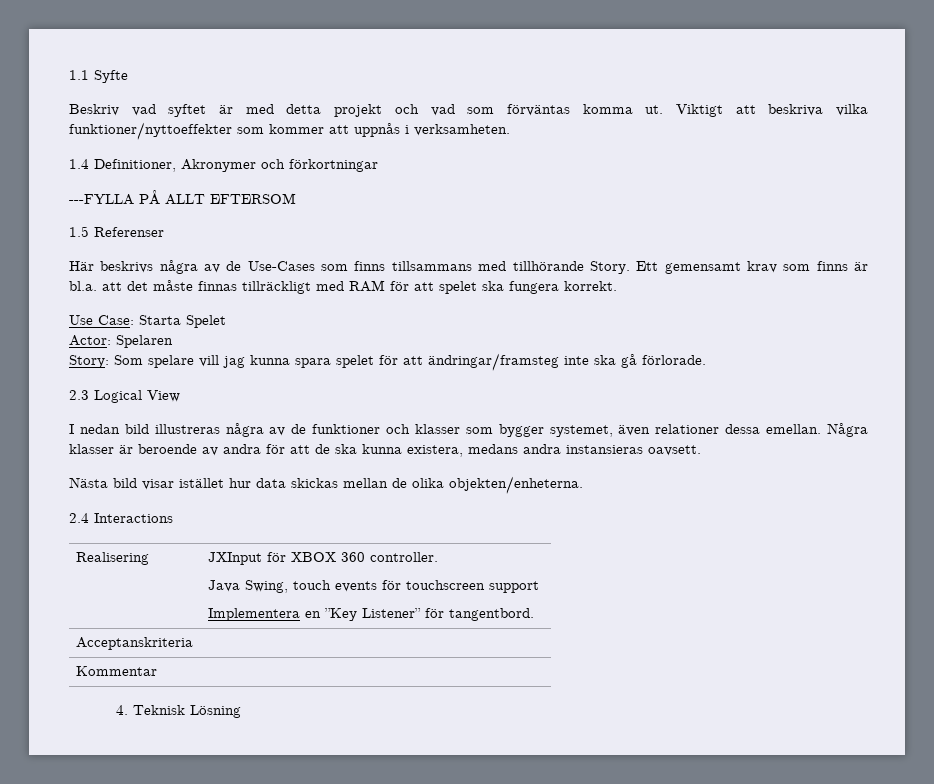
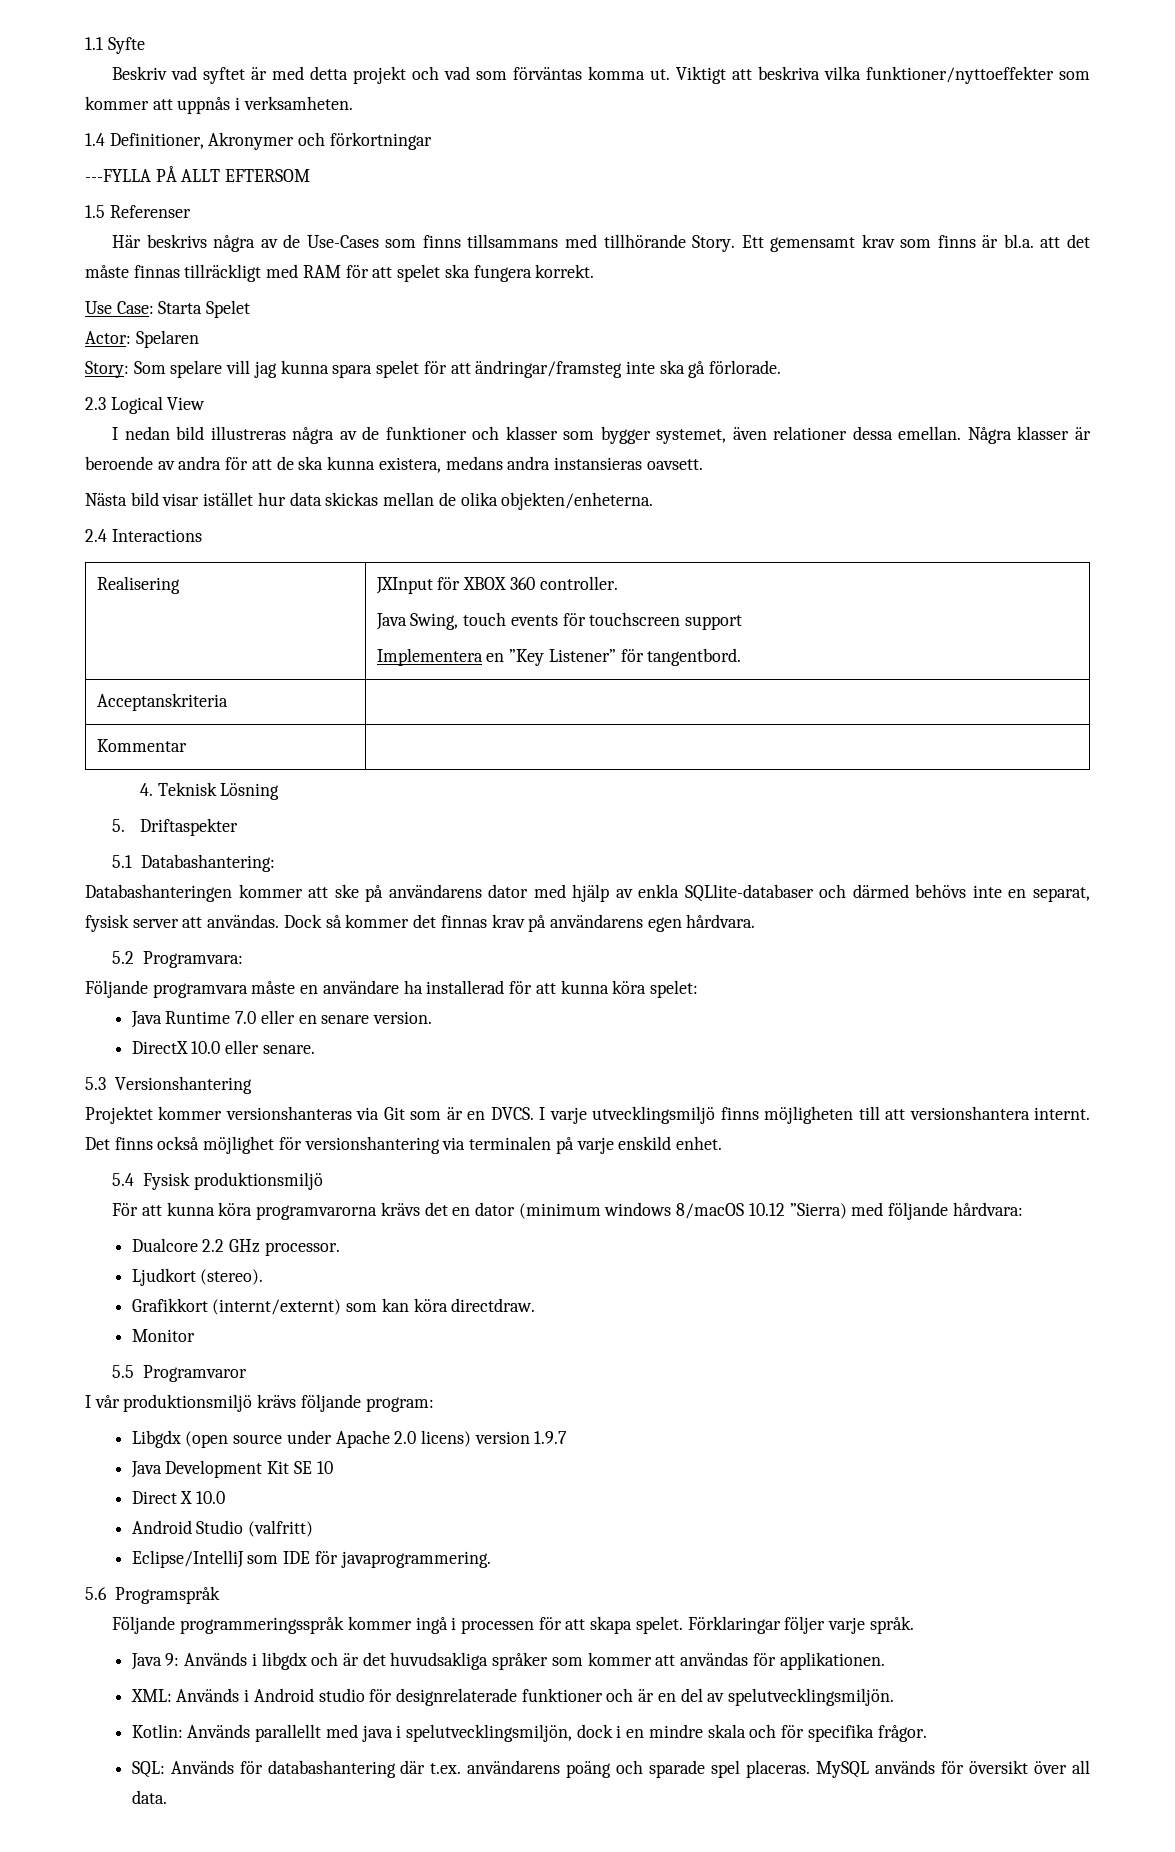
(242, 711) none -> [112,818,238,836] [112,854,276,872] [85,884,1090,902] [85,914,756,932] [112,951,244,968] [85,980,698,998] [130,1010,432,1028] [131,1040,315,1054] [85,1076,252,1094] [85,1106,1091,1124] [85,1136,722,1154] [112,1172,323,1190] [112,1202,1023,1220] [131,1238,340,1256] [131,1268,264,1286] [131,1298,536,1315] [131,1329,195,1342] [112,1365,248,1382] [85,1394,434,1412] [131,1430,568,1448] [130,1460,333,1478] [131,1491,226,1504] [131,1520,314,1537] [131,1550,491,1568] [85,1586,220,1604] [112,1616,914,1634] [130,1652,885,1670] [130,1688,895,1706] [131,1724,927,1742] [131,1760,1090,1778] [131,1790,167,1804] // 5. Driftaspekter // 5.1 Databashantering: // Databashanteringen kommer att ske på användarens dator med hjälp av enkla SQLlite-databaser och därmed behövs inte en separat, fysisk server att användas. Dock så kommer det finnas krav på användarens egen hårdvara. // 5.2 Programvara: // Följande programvara måste en användare ha installerad för att kunna köra spelet: // Java Runtime 7.0 eller en senare version. // DirectX 10.0 eller senare. // 5.3 Versionshantering // Projektet kommer versionshanteras via Git som är en DVCS. I varje utvecklingsmiljö finns möjligheten till att versionshantera internt. Det finns också möjlighet för versionshantering via terminalen på varje enskild enhet. // 5.4 Fysisk produktionsmiljö // För att kunna köra programvarorna krävs det en dator (minimum windows 8/macOS 10.12 ”Sierra) med följande hårdvara: // Dualcore 2.2 GHz processor. // Ljudkort (stereo). // Grafikkort (internt/externt) som kan köra directdraw. // Monitor // 5.5 Programvaror // I vår produktionsmiljö krävs följande program: // Libgdx (open source under Apache 2.0 licens) version 1.9.7 // Java Development Kit SE 10 // Direct X 10.0 // Android Studio (valfritt) // Eclipse/IntelliJ som IDE för javaprogrammering. // 5.6 Programspråk // Följande programmeringsspråk kommer ingå i processen för att skapa spelet. Förklaringar följer varje språk. // Java 9: Används i libgdx och är det huvudsakliga språker som kommer att användas för applikationen. // XML: Används i Android studio för designrelaterade funktioner och är en del av spelutvecklingsmiljön. // Kotlin: Används parallellt med java i spelutvecklingsmiljön, dock i en mindre skala och för specifika frågor. // SQL: Används för databashantering där t.ex. användarens poäng och sparade spel placeras. MySQL används för översikt över all data.

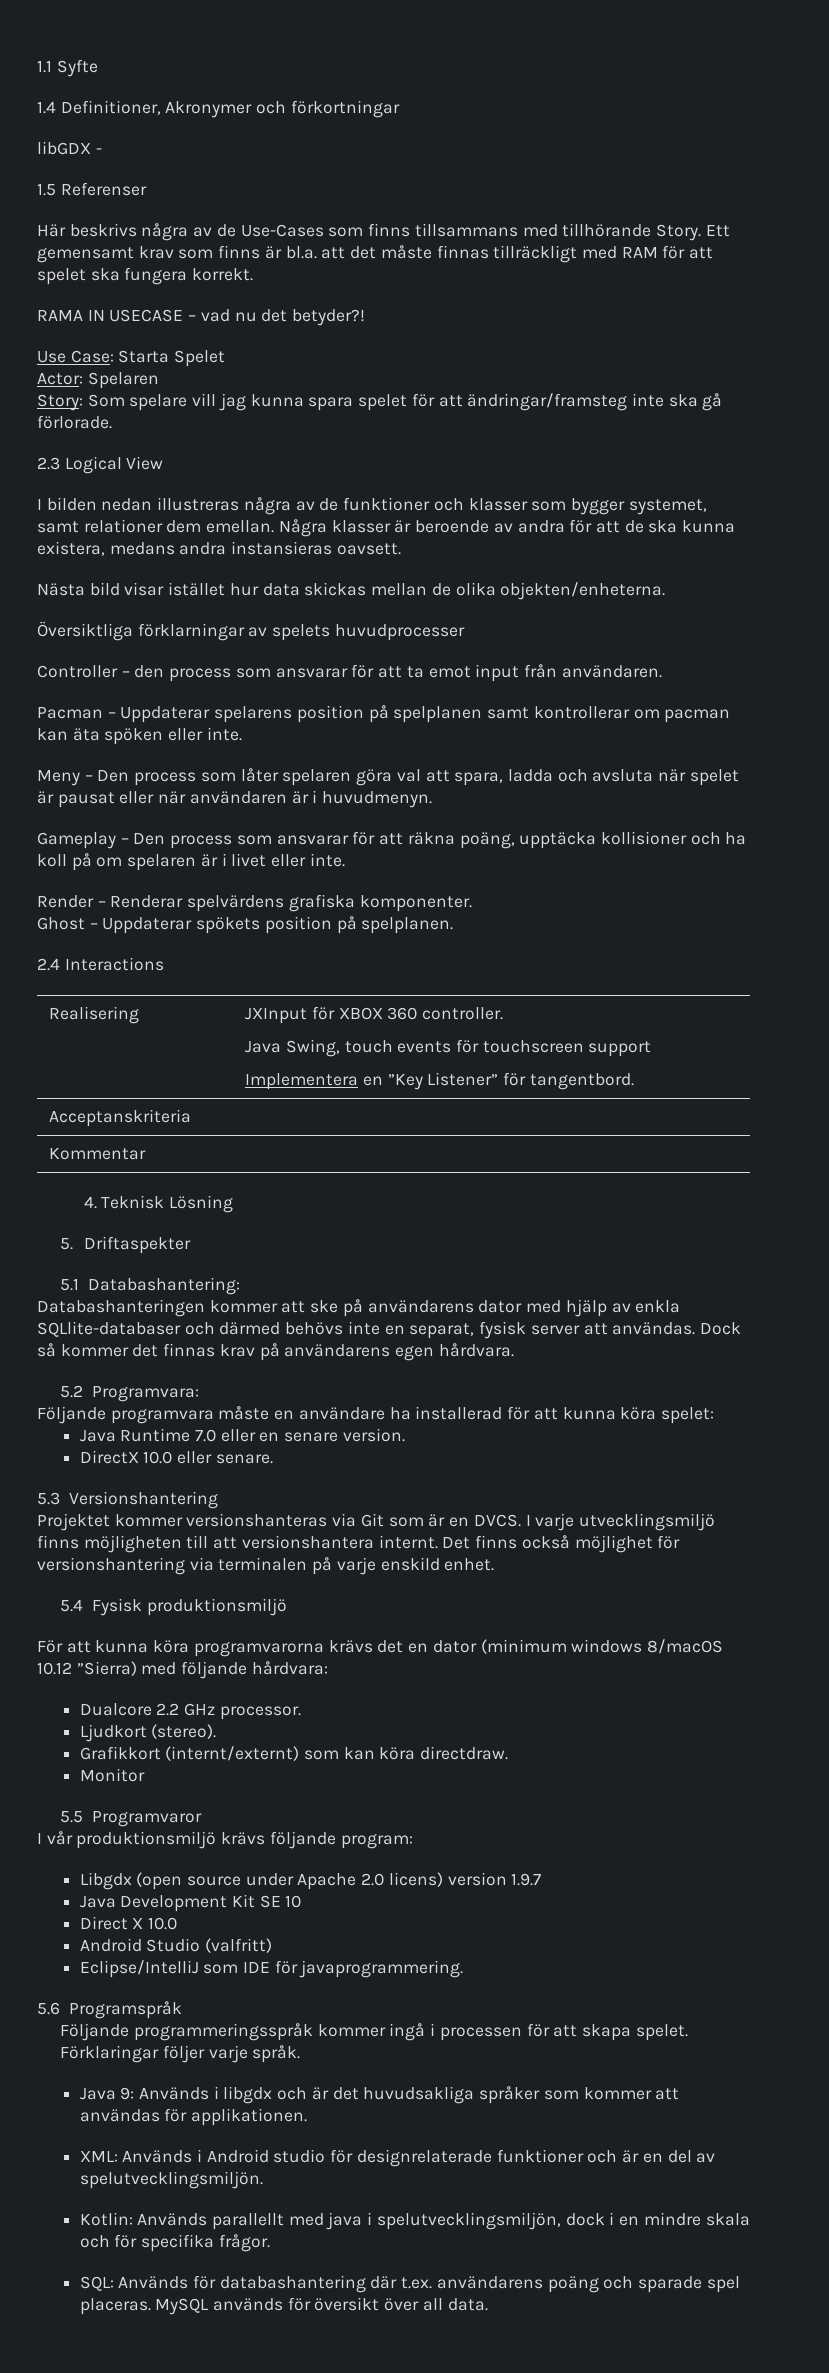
[112,66,1091,84] [85,96,353,114] // Beskriv vad syftet är med detta projekt och vad som förväntas komma ut. Viktigt att beskriva vilka funktioner/nyttoeffekter som kommer att uppnås i verksamheten. -> (98, 68) none
[85,166,311,182] ---FYLLA PÅ ALLT EFTERSOM -> [37,141,102,155] libGDX -
(595, 271) none -> [37,309,366,326] // RAMA IN USECASE – vad nu det betyder?!
[124,426,205,440] nedan bild -> [46,497,153,511] bilden nedan
[732,426,893,440] även relationer dessa -> [37,519,202,533] samt relationer dem
(654, 501) none -> [37,621,465,641] [37,664,662,682] [37,705,731,723] [37,727,242,745] [37,768,739,786] [37,790,433,808] [37,831,747,849] [37,853,345,871] [37,894,472,912] [37,916,454,934] // Översiktliga förklarningar av spelets huvudprocesser // Controller – den process som ansvarar för att ta emot input från användaren. // Pacman – Uppdaterar spelarens position på spelplanen samt kontrollerar om pacman kan äta spöken eller inte. // Meny – Den process som låter spelaren göra val att spara, ladda och avsluta när spelet är pausat eller när användaren är i huvudmenyn. // Gameplay – Den process som ansvarar för att räkna poäng, upptäcka kollisioner och ha koll på om spelaren är i livet eller inte. // Render – Renderar spelvärdens grafiska komponenter. // Ghost – Uppdaterar spökets position på spelplanen.

